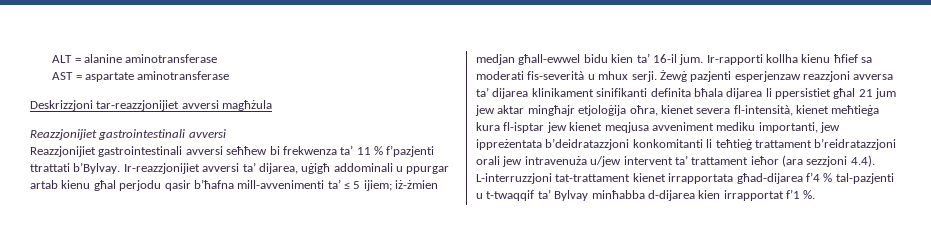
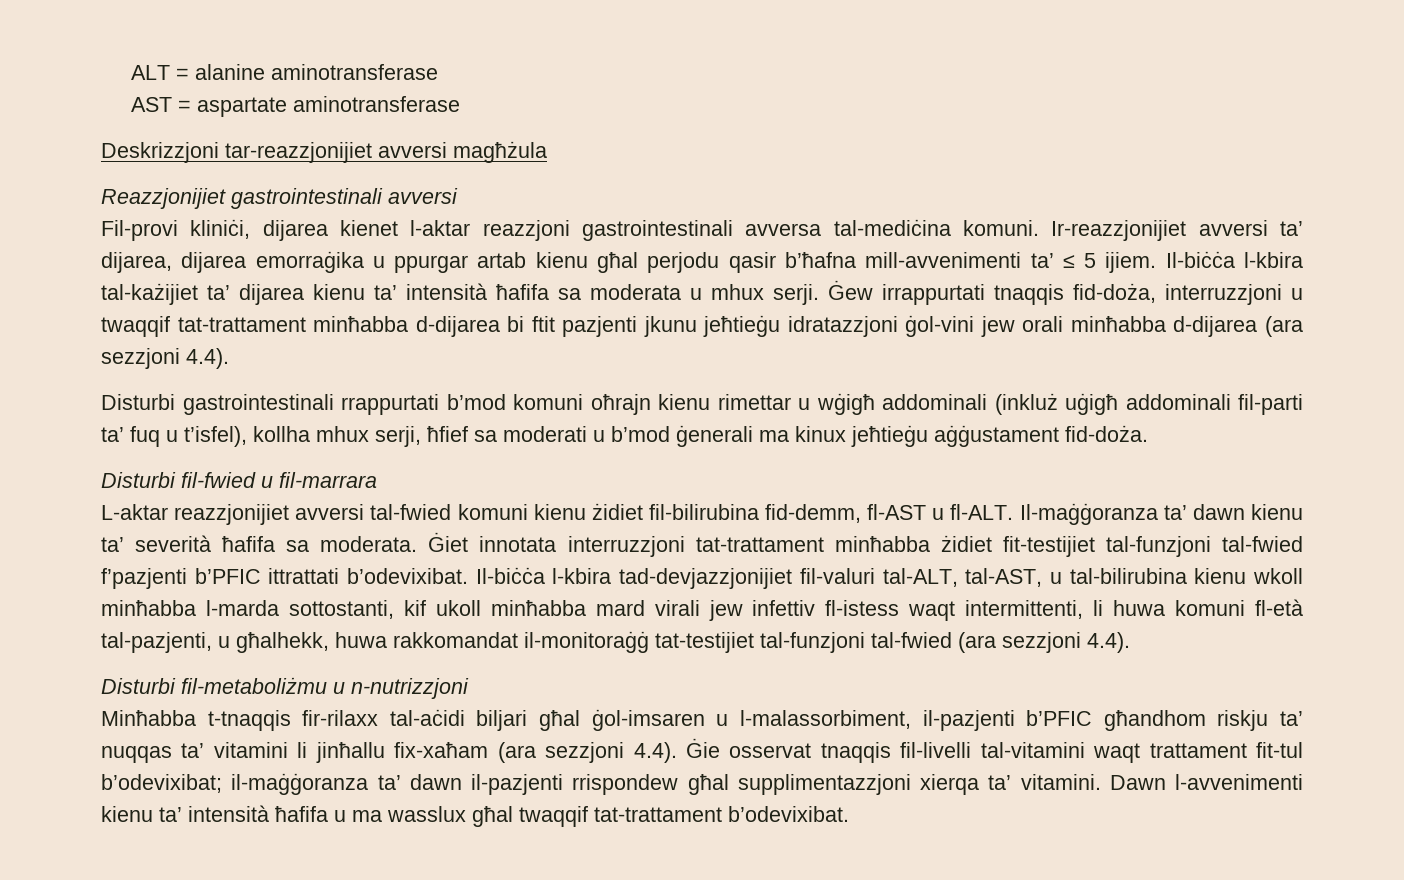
[30,145,435,157] [30,162,121,174] Reazzjonijiet gastrointestinali avversi seħħew bi frekwenza ta’ 11 % f’pazjenti ttrattati b’Bylvay. -> [101,219,1039,241] Fil-provi kliniċi, dijarea kienet l-aktar reazzjoni gastrointestinali avversa tal-mediċina komuni.
[301,163,393,174] uġigħ addominali -> [181,251,364,273] dijarea emorraġika
[363,180,439,191] [476,53,873,65] [476,70,894,82] [476,87,897,99] [475,105,880,116] [476,122,840,133] [476,138,897,150] [476,155,875,167] [476,172,894,184] [476,189,816,201] ijiem; iż-żmien medjan għall-ewwel bidu kien ta’ 16-il jum. Ir-rapporti kollha kienu ħfief sa moderati fis-severità u mhux serji. Żewġ pazjenti esperjenzaw reazzjoni avversa ta’ dijarea klinikament sinifikanti definita bħala dijarea li ppersistiet għal 21 jum jew aktar mingħajr etjoloġija oħra, kienet severa fl-intensità, kienet meħtieġa kura fl-isptar jew kienet meqjusa avveniment mediku importanti, jew ippreżentata b’deidratazzjoni konkomitanti li teħtieġ trattament b’reidratazzjoni orali jew intravenuża u/jew intervent ta’ trattament ieħor (ara sezzjoni 4.4). L-interruzzjoni tat-trattament kienet irrapportata għad-dijarea f’4 % tal-pazjenti u t-twaqqif ta’ Bylvay minħabba d-dijarea kien irrapportat f’1 %. -> [1105,251,1303,273] [101,280,1303,305] [101,315,1303,337] [101,348,229,369] [101,393,1303,415] [101,425,1148,447] [101,472,377,488] [101,503,1304,525] [101,532,1304,557] [101,567,1303,589] [101,599,1303,621] [101,631,1130,653] [101,677,469,699] [101,709,1303,731] [101,738,1303,763] [101,773,1303,795] [101,805,849,827] ijiem. Il-biċċa l-kbira tal-każijiet ta’ dijarea kienu ta’ intensità ħafifa sa moderata u mhux serji. Ġew irrappurtati tnaqqis fid-doża, interruzzjoni u twaqqif tat-trattament minħabba d-dijarea bi ftit pazjenti jkunu jeħtieġu idratazzjoni ġol-vini jew orali minħabba d-dijarea (ara sezzjoni 4.4). // Disturbi gastrointestinali rrappurtati b’mod komuni oħrajn kienu rimettar u wġigħ addominali (inkluż uġigħ addominali fil-parti ta’ fuq u t’isfel), kollha mhux serji, ħfief sa moderati u b’mod ġenerali ma kinux jeħtieġu aġġustament fid-doża. // Disturbi fil-fwied u fil-marrara // L-aktar reazzjonijiet avversi tal-fwied komuni kienu żidiet fil-bilirubina fid-demm, fl-AST u fl-ALT. Il-maġġoranza ta’ dawn kienu ta’ severità ħafifa sa moderata. Ġiet innotata interruzzjoni tat-trattament minħabba żidiet fit-testijiet tal-funzjoni tal-fwied f’pazjenti b’PFIC ittrattati b’odevixibat. Il-biċċa l-kbira tad-devjazzjonijiet fil-valuri tal-ALT, tal-AST, u tal-bilirubina kienu wkoll minħabba l-marda sottostanti, kif ukoll minħabba mard virali jew infettiv fl-istess waqt intermittenti, li huwa komuni fl-età tal-pazjenti, u għalhekk, huwa rakkomandat il-monitoraġġ tat-testijiet tal-funzjoni tal-fwied (ara sezzjoni 4.4). // Disturbi fil-metaboliżmu u n-nutrizzjoni // Minħabba t-tnaqqis fir-rilaxx tal-aċidi biljari għal ġol-imsaren u l-malassorbiment, il-pazjenti b’PFIC għandhom riskju ta’ nuqqas ta’ vitamini li jinħallu fix-xaħam (ara sezzjoni 4.4). Ġie osservat tnaqqis fil-livelli tal-vitamini waqt trattament fit-tul b’odevixibat; il-maġġoranza ta’ dawn il-pazjenti rrispondew għal supplimentazzjoni xierqa ta’ vitamini. Dawn l-avvenimenti kienu ta’ intensità ħafifa u ma wasslux għal twaqqif tat-trattament b’odevixibat.

